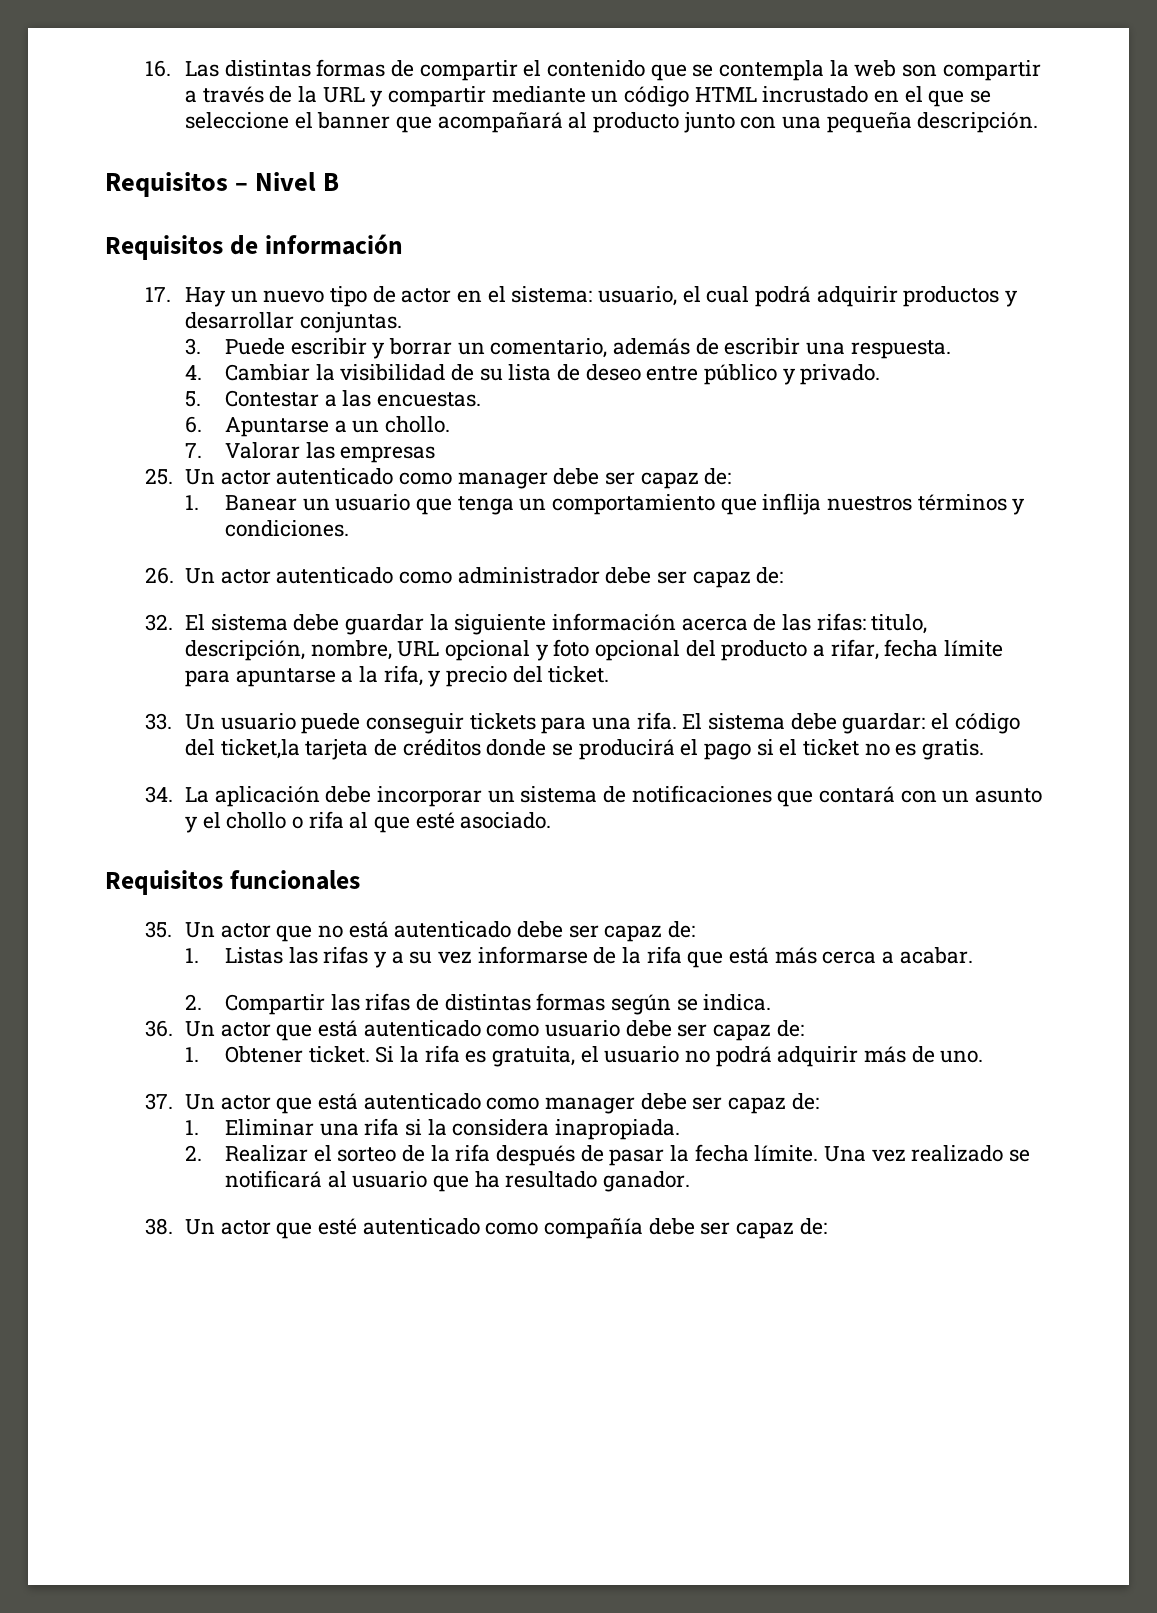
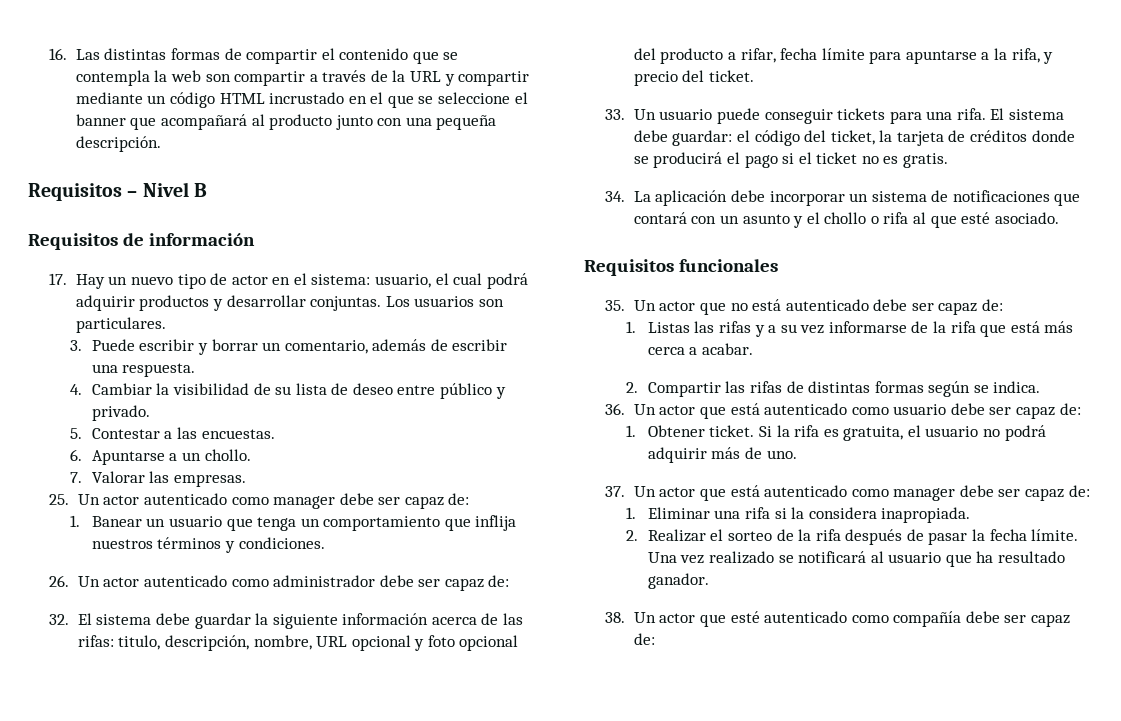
(402, 322) none -> [385,296,504,307] [75,317,166,333] Los usuarios son particulares.
[340,446,436,463] empresas -> [173,474,246,487] empresas.
[220,739,300,759] ticket,la -> [830,130,893,145] ticket, la

